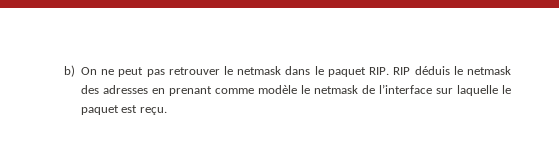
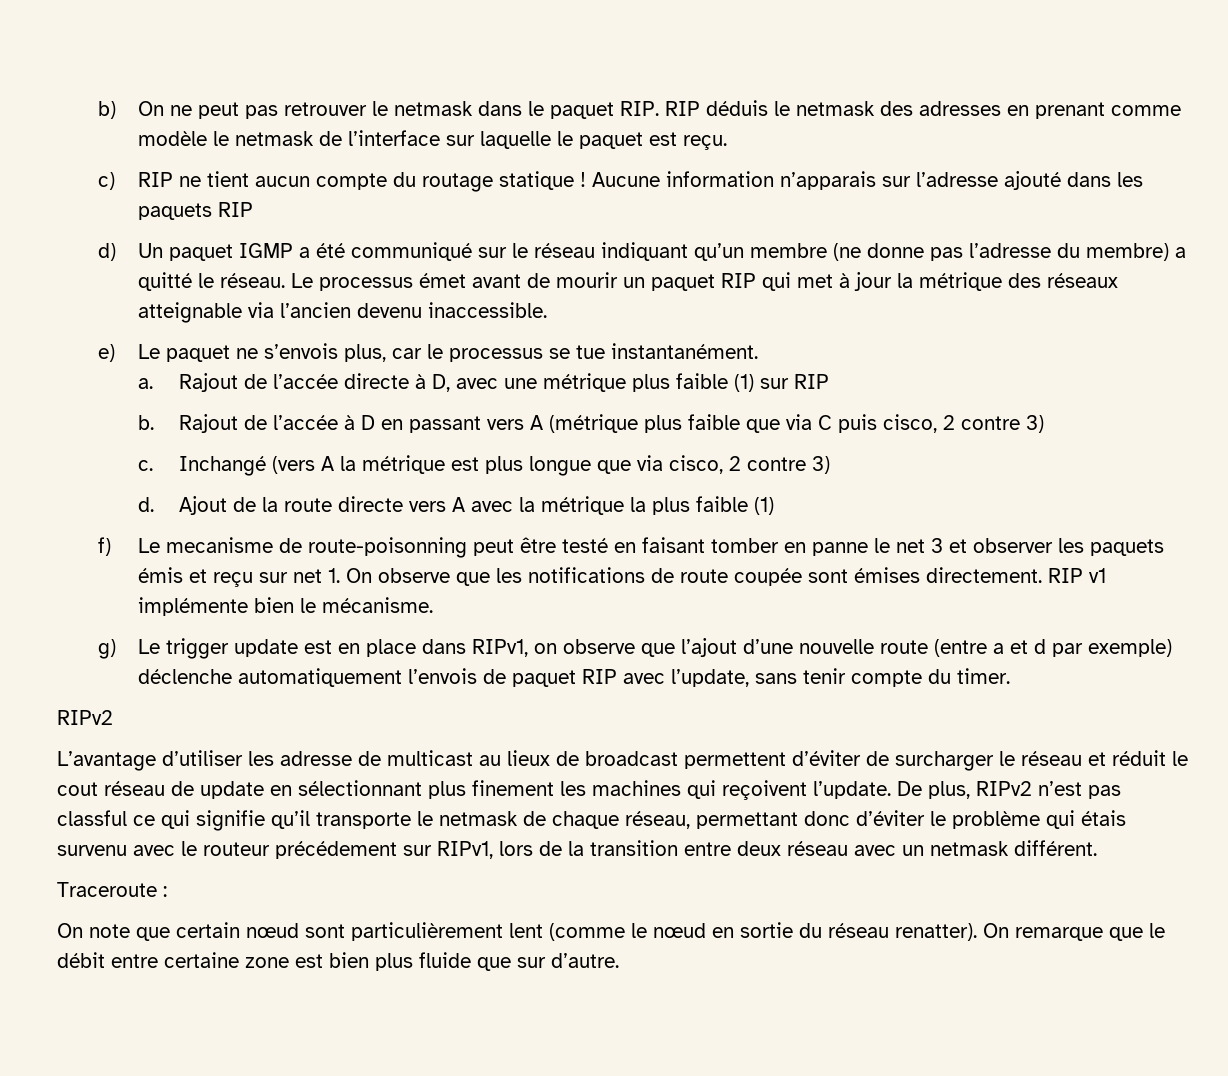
(167, 111) none -> [97,171,1144,192] [138,202,254,220] [97,242,1187,261] [138,272,1119,291] [138,302,548,323] [97,343,759,362] [138,373,830,392] [138,414,1045,433] [138,455,831,476] [138,496,775,515] [97,537,1165,558] [138,567,1107,587] [138,597,434,616] [97,638,1173,659] [138,668,1011,687] [57,710,113,725] [57,750,1188,771] [57,780,1121,800] [57,810,1126,831] [57,840,1097,859] [57,882,167,897] [57,922,1165,941] [57,952,619,971] // c) RIP ne tient aucun compte du routage statique ! Aucune information n’apparais sur l’adresse ajouté dans les paquets RIP // d) Un paquet IGMP a été communiqué sur le réseau indiquant qu’un membre (ne donne pas l’adresse du membre) a quitté le réseau. Le processus émet avant de mourir un paquet RIP qui met à jour la métrique des réseaux atteignable via l’ancien devenu inaccessible. // e) Le paquet ne s’envois plus, car le processus se tue instantanément. // a. Rajout de l’accée directe à D, avec une métrique plus faible (1) sur RIP // b. Rajout de l’accée à D en passant vers A (métrique plus faible que via C puis cisco, 2 contre 3) // c. Inchangé (vers A la métrique est plus longue que via cisco, 2 contre 3) // d. Ajout de la route directe vers A avec la métrique la plus faible (1) // f) Le mecanisme de route-poisonning peut être testé en faisant tomber en panne le net 3 et observer les paquets émis et reçu sur net 1. On observe que les notifications de route coupée sont émises directement. RIP v1 implémente bien le mécanisme. // g) Le trigger update est en place dans RIPv1, on observe que l’ajout d’une nouvelle route (entre a et d par exemple) déclenche automatiquement l’envois de paquet RIP avec l’update, sans tenir compte du timer. // RIPv2 // L’avantage d’utiliser les adresse de multicast au lieux de broadcast permettent d’éviter de surcharger le réseau et réduit le cout réseau de update en sélectionnant plus finement les machines qui reçoivent l’update. De plus, RIPv2 n’est pas classful ce qui signifie qu’il transporte le netmask de chaque réseau, permettant donc d’éviter le problème qui étais survenu avec le routeur précédement sur RIPv1, lors de la transition entre deux réseau avec un netmask différent. // Traceroute : // On note que certain nœud sont particulièrement lent (comme le nœud en sortie du réseau renatter). On remarque que le débit entre certaine zone est bien plus fluide que sur d’autre.

